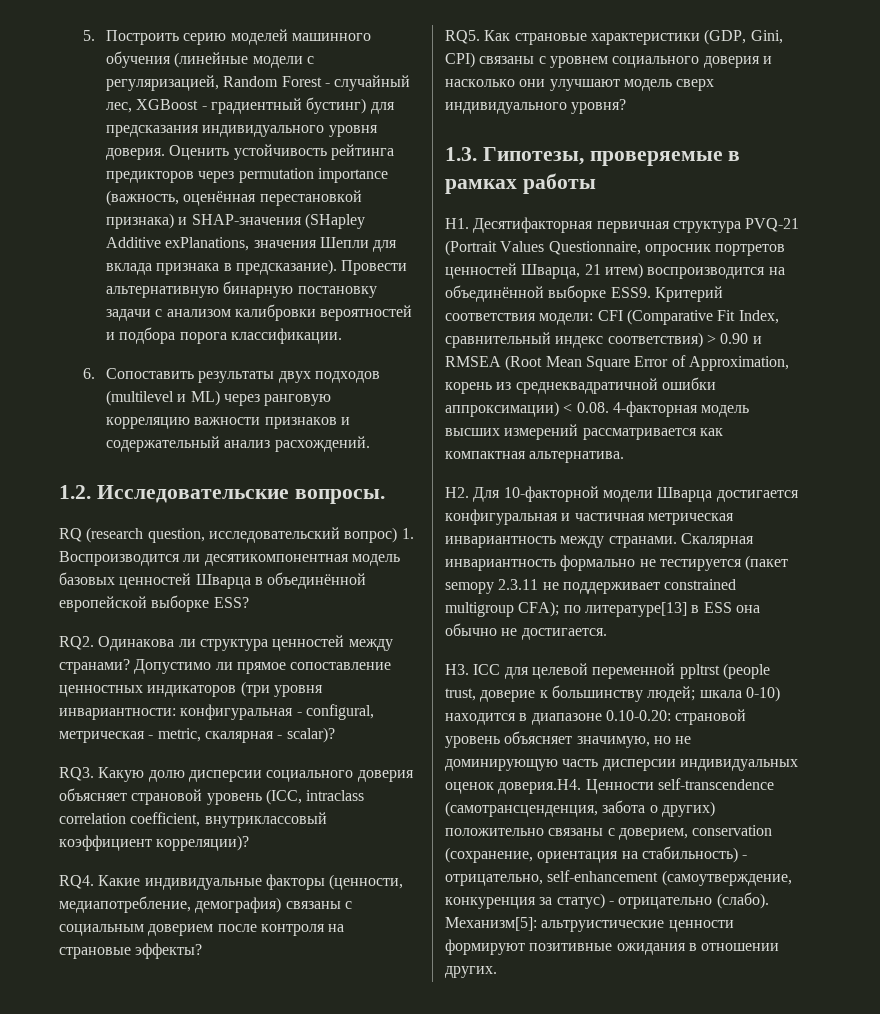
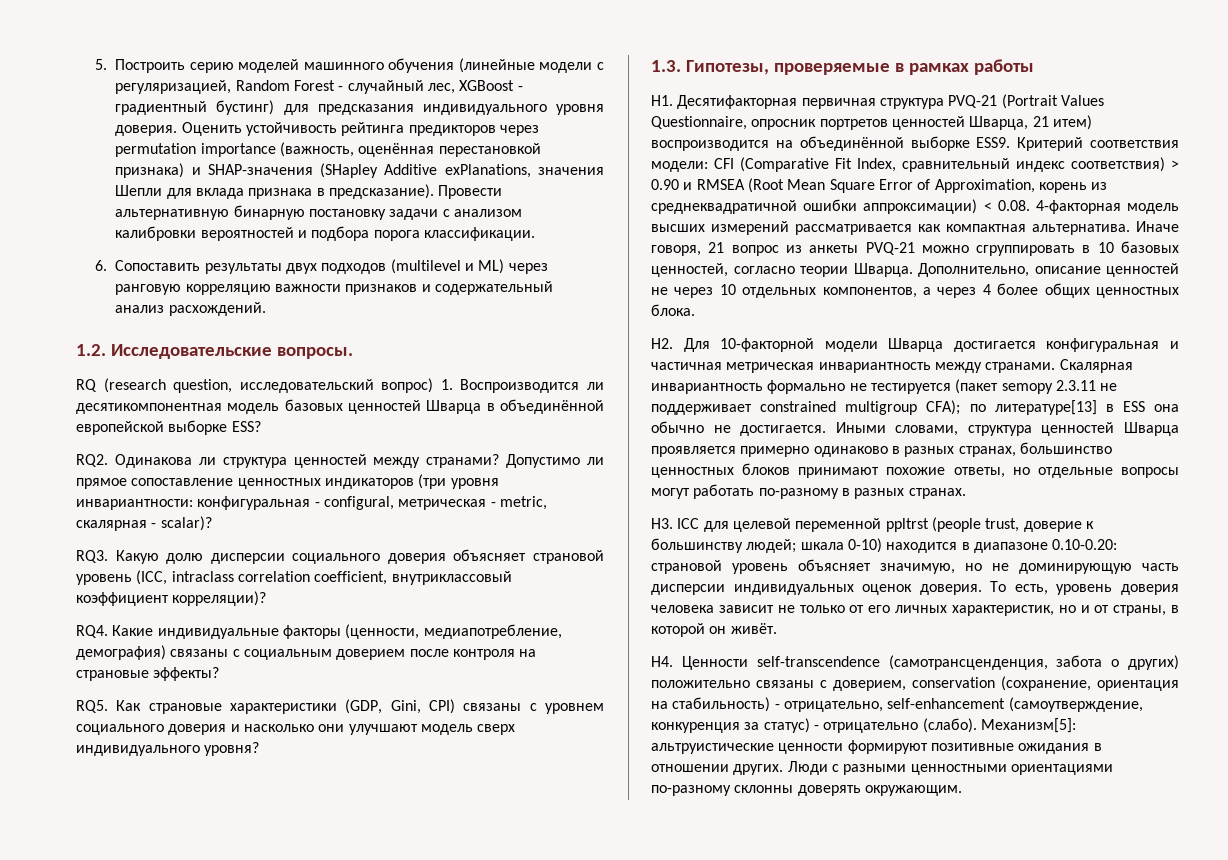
(625, 457) none -> [1136,221,1179,232] [651,241,1179,256] [651,263,1179,277] [651,283,1179,298] [651,304,695,316] Иначе говоря, 21 вопрос из анкеты PVQ-21 можно сгруппировать в 10 базовых ценностей, согласно теории Шварца. Дополнительно, описание ценностей не через 10 отдельных компонентов, а через 4 более общих ценностных блока.
(607, 634) none -> [835,422,1179,436] [651,442,1112,457] [651,463,1179,478] [651,484,966,499] Иными словами, структура ценностей Шварца проявляется примерно одинаково в разных странах, большинство ценностных блоков принимают похожие ответы, но отдельные вопросы могут работать по-разному в разных странах.
[498,779,582,794] доверия.H4. -> [919,581,1179,595] [651,605,1179,616] [651,623,777,637] [651,656,673,667] доверия. То есть, уровень доверия человека зависит не только от его личных характеристик, но и от страны, в которой он живёт. // H4.
(497, 972) none -> [787,761,1113,775] [651,785,962,796] Люди с разными ценностными ориентациями по-разному склонны доверять окружающим.

